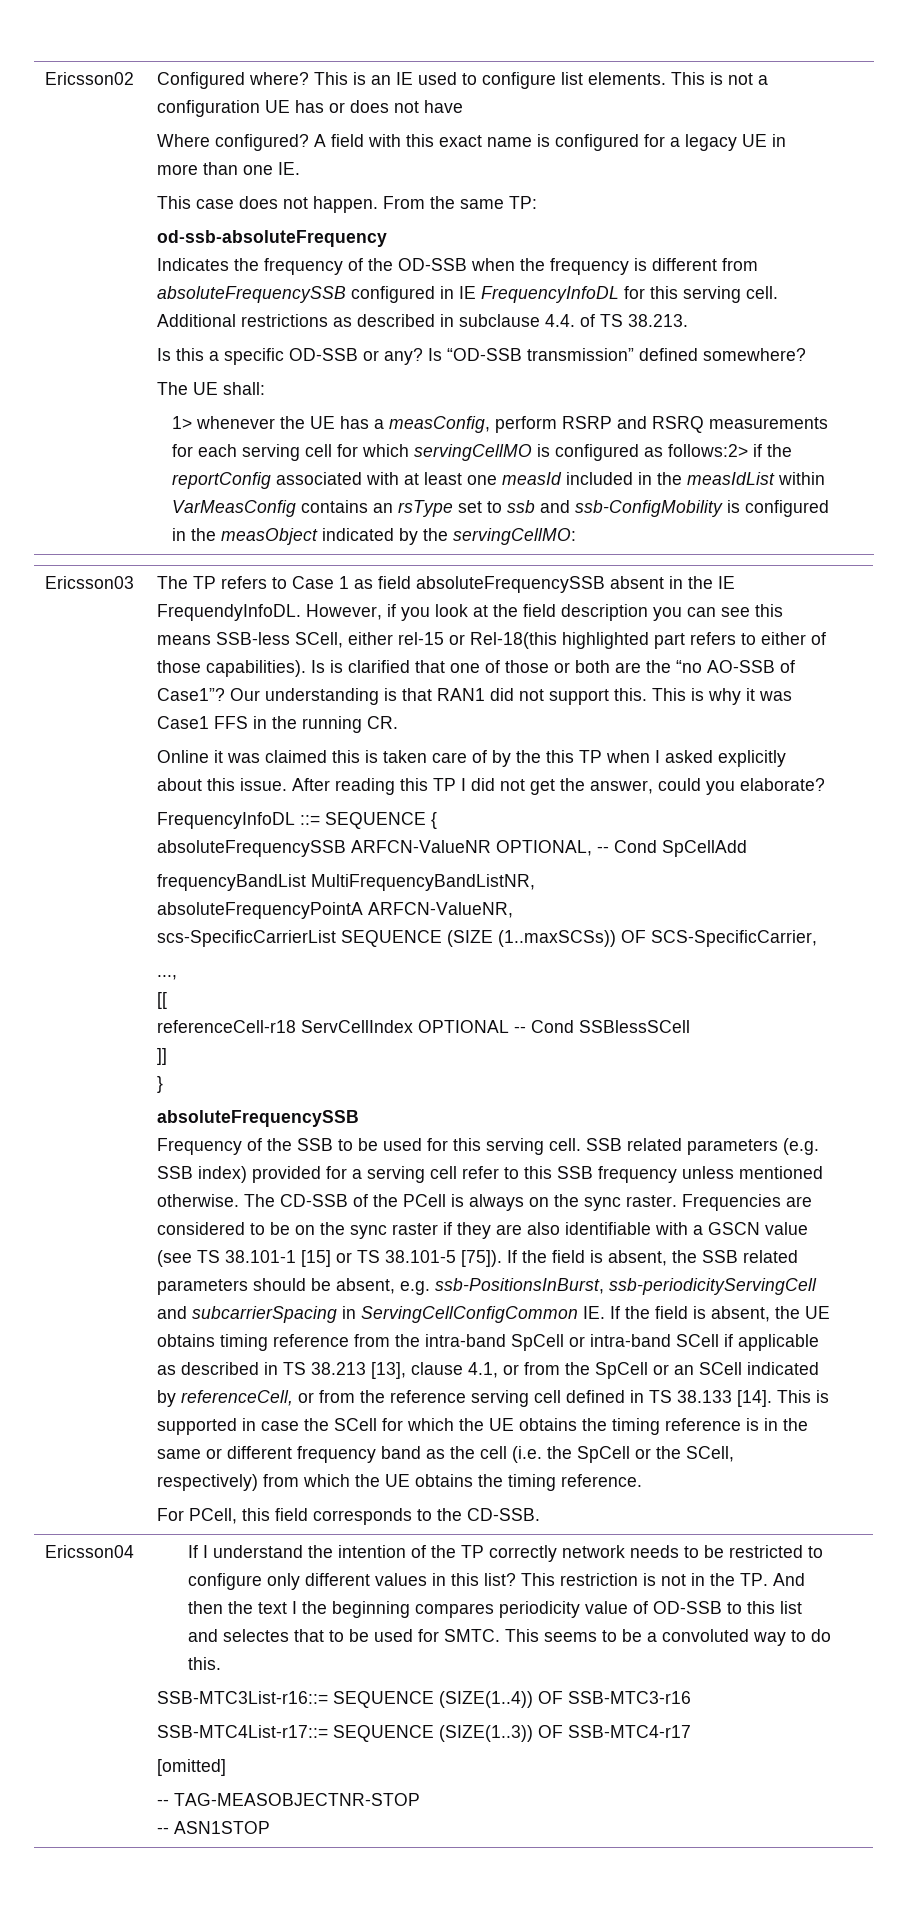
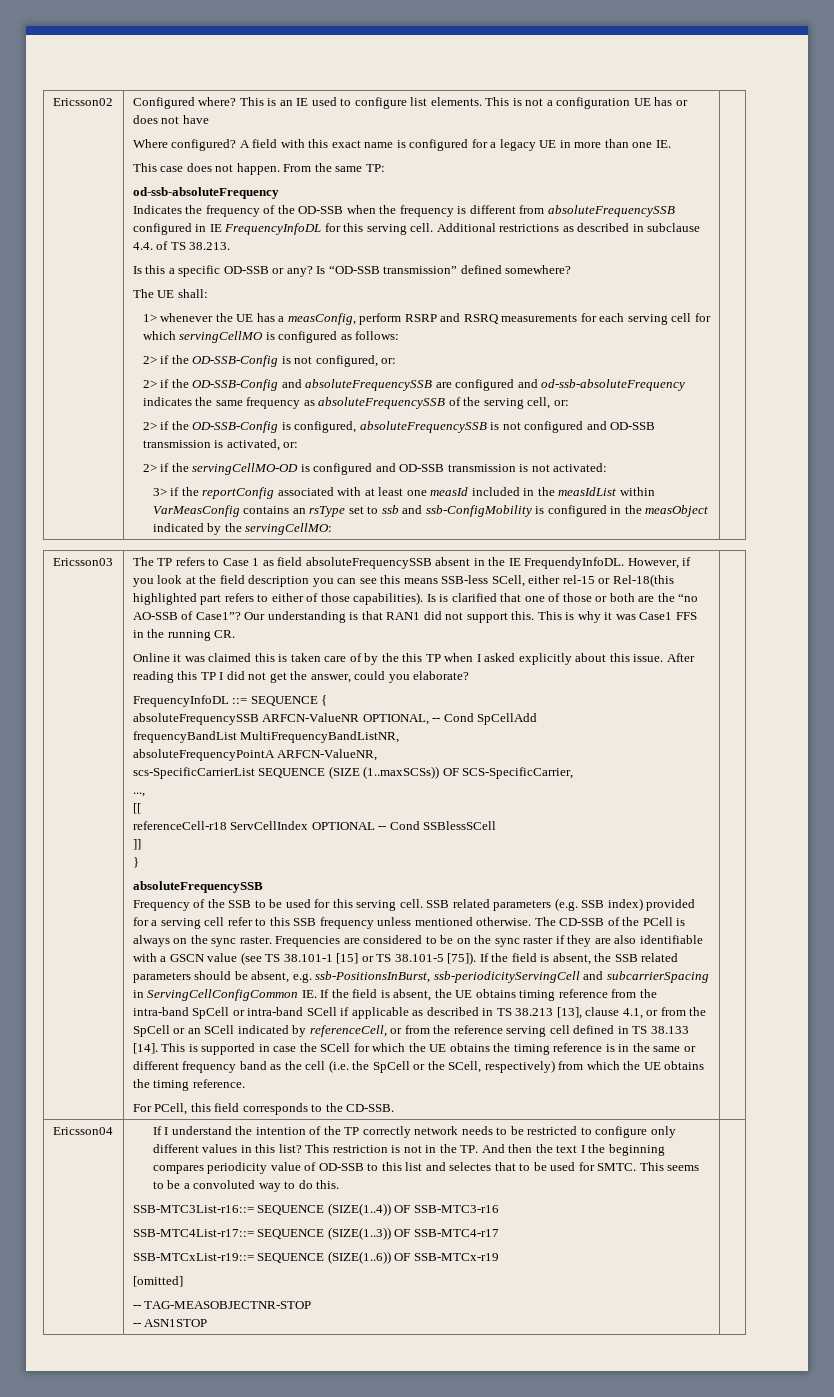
[668,444,749,457] follows:2> -> [355,331,400,340] [142,355,397,367] [142,379,686,391] [142,397,569,409] [142,421,656,433] [142,439,299,451] [142,463,608,475] [152,488,167,496] follows: // 2> if the OD-SSB-Config is not configured, or: // 2> if the OD-SSB-Config and absoluteFrequencySSB are configured and od-ssb-absoluteFrequency indicates the same frequency as absoluteFrequencySSB of the serving cell, or: // 2> if the OD-SSB-Config is configured, absoluteFrequencySSB is not configured and OD-SSB transmission is activated, or: // 2> if the servingCellMO-OD is configured and OD-SSB transmission is not activated: // 3>
(692, 1731) none -> [132,1251,499,1264] // SSB-MTCxList-r19::= SEQUENCE (SIZE(1..6)) OF SSB-MTCx-r19

